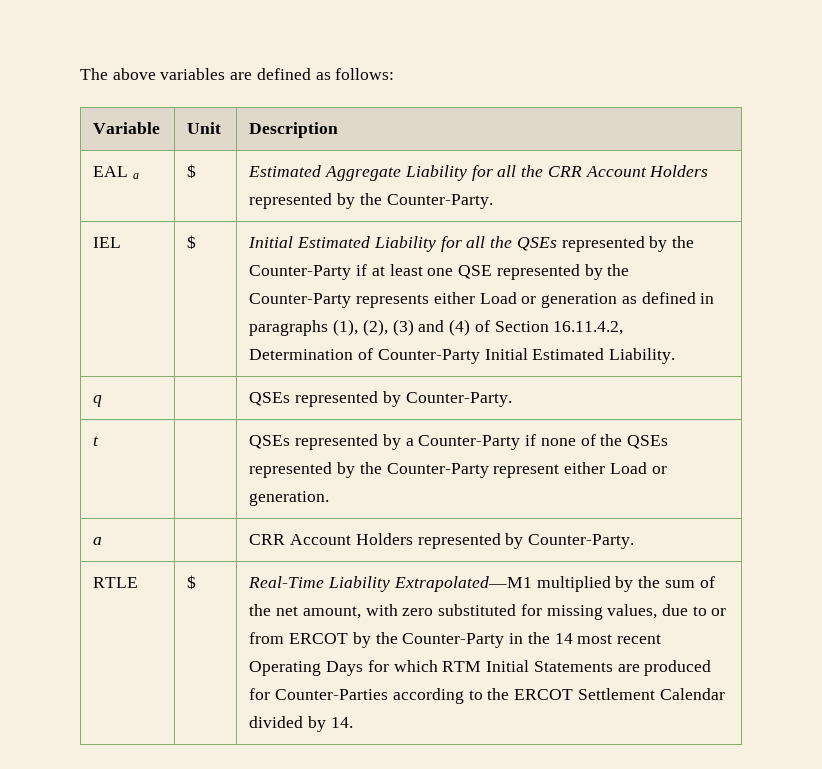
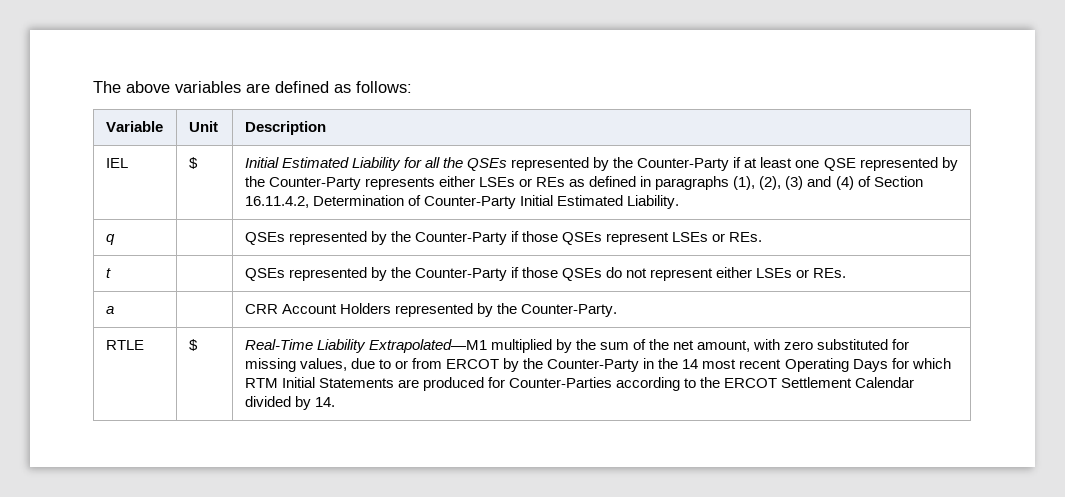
[93,166,140,179] [187,164,197,178] [248,165,709,181] [249,193,493,209] // EAL a | $ | Estimated Aggregate Liability for all the CRR Account Holders represented by the Counter-Party. -> (326, 128) none
[479,292,618,308] Load or generation -> [478,177,566,187] LSEs or REs
[405,392,512,407] Counter-Party. -> [390,231,763,245] the Counter-Party if those QSEs represent LSEs or REs.
[405,434,668,450] [249,462,667,478] [249,491,330,506] a Counter-Party if none of the QSEs represented by the Counter-Party represent either Load or generation. -> [390,267,847,281] the Counter-Party if those QSEs do not represent either LSEs or REs.
(524, 541) none -> [497,303,518,314] the

